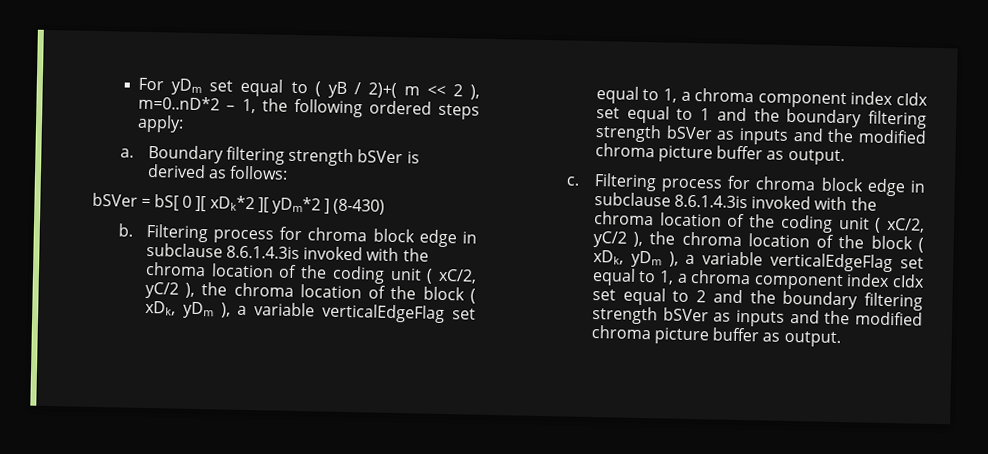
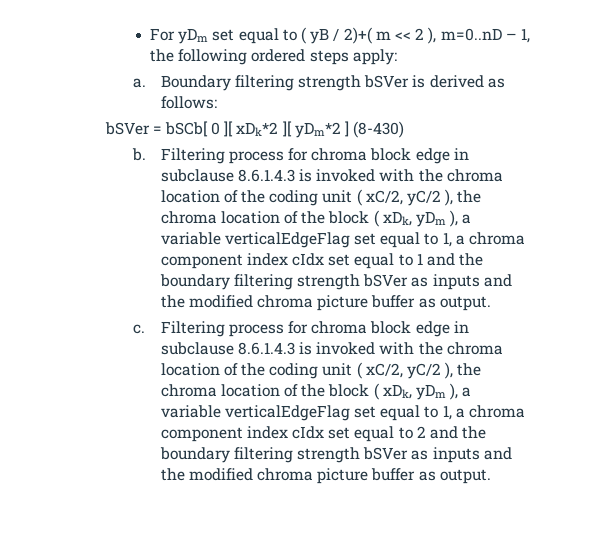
[138,95,221,111] m=0..nD*2 -> [440,28,502,41] m=0..nD
[153,194,179,211] bS[ -> [164,121,208,137] bSCb[
[226,245,301,260] 8.6.1.4.3is -> [237,169,312,182] 8.6.1.4.3 is
[674,194,749,209] 8.6.1.4.3is -> [237,342,312,355] 8.6.1.4.3 is

